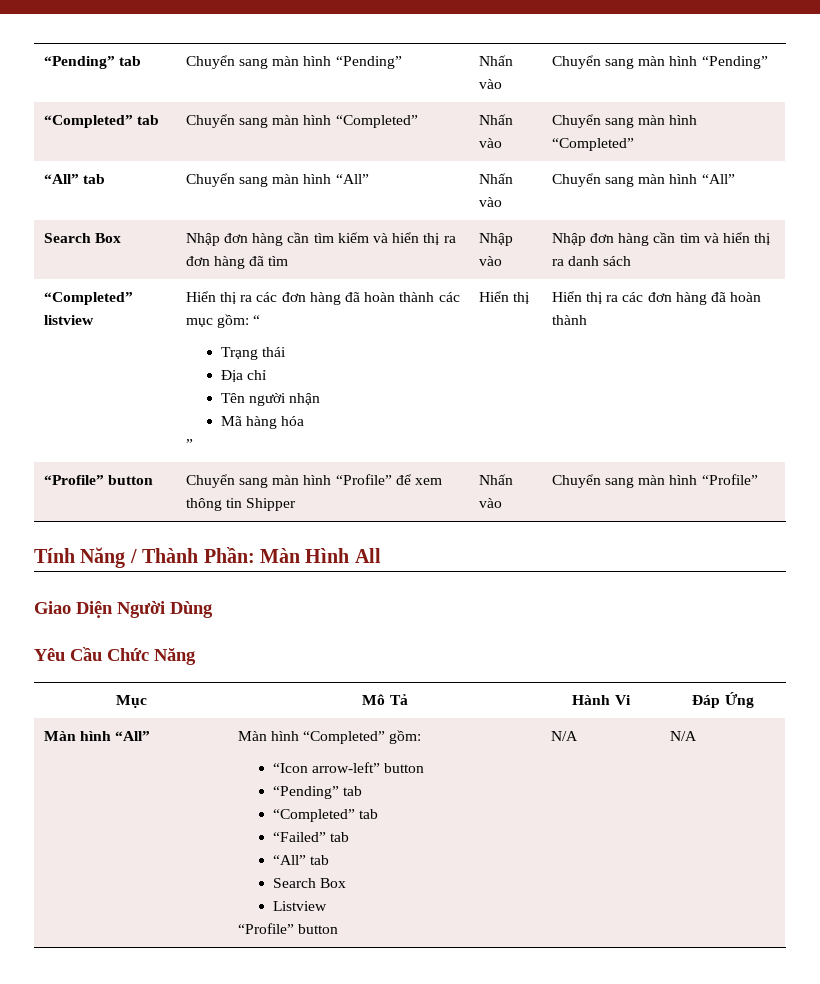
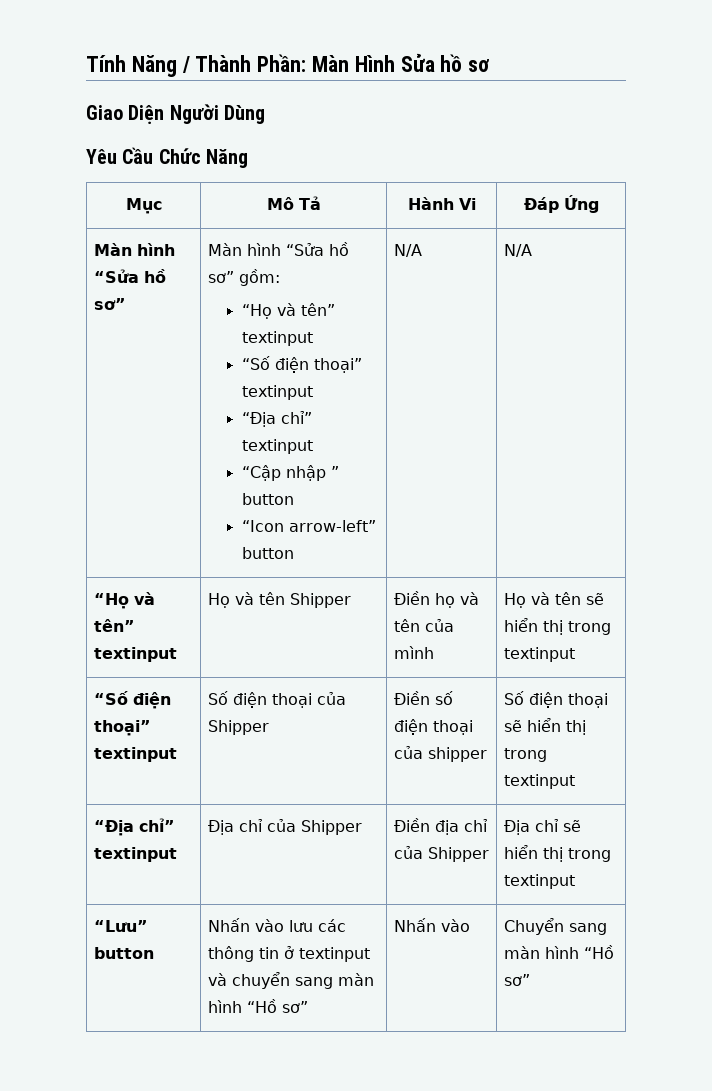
[43,56,142,69] [185,55,402,69] [478,55,513,66] [478,79,502,89] [551,55,768,69] [43,115,160,128] [185,114,418,128] [478,114,513,125] [478,138,502,148] [551,114,698,128] [551,138,634,151] [43,174,106,184] [185,173,369,187] [478,173,513,184] [478,197,502,207] [551,173,735,187] [43,233,122,243] [185,232,456,246] [185,256,289,269] [478,233,513,246] [478,256,502,266] [551,232,772,246] [551,256,632,266] [43,292,133,305] [43,315,94,325] [185,291,460,305] [185,314,261,328] [220,347,287,360] [220,370,268,382] [220,393,321,406] [220,416,305,429] [185,439,193,449] [478,291,531,304] [551,291,762,305] [551,315,587,325] [43,475,154,485] [185,474,443,488] [185,498,297,511] [478,474,513,485] [478,498,502,508] [551,474,758,488] “Pending” tab | Chuyển sang màn hình “Pending” | Nhấn vào | Chuyển sang màn hình “Pending” // “Completed” tab | Chuyển sang màn hình “Completed” | Nhấn vào | Chuyển sang màn hình “Completed” // “All” tab | Chuyển sang màn hình “All” | Nhấn vào | Chuyển sang màn hình “All” // Search Box | Nhập đơn hàng cần tìm kiếm và hiển thị ra đơn hàng đã tìm | Nhập vào | Nhập đơn hàng cần tìm và hiển thị ra danh sách // “Completed” listview | Hiển thị ra các đơn hàng đã hoàn thành các mục gồm: “ // Trạng thái // Địa chỉ // Tên người nhận // Mã hàng hóa // ” | Hiển thị | Hiển thị ra các đơn hàng đã hoàn thành // “Profile” button | Chuyển sang màn hình “Profile” để xem thông tin Shipper | Nhấn vào | Chuyển sang màn hình “Profile” // -> (86, 63) none
[354,548,381,563] All -> [400,53,491,72] Sửa hồ sơ
[115,731,151,741] [237,730,422,744] [272,762,425,773] [272,786,363,799] [272,809,379,822] [272,832,350,842] [272,855,330,865] [272,878,347,888] [272,901,327,911] [237,923,339,934] [550,731,578,741] [669,731,697,741] “All” | Màn hình “Completed” gồm: // “Icon arrow-left” button // “Pending” tab // “Completed” tab // “Failed” tab // “All” tab // Search Box // Listview // “Profile” button | N/A | N/A -> [93,269,166,283] [93,298,126,310] [207,242,349,256] [207,269,280,286] [241,303,335,319] [241,331,313,346] [241,356,362,373] [241,385,313,400] [241,411,312,427] [241,439,313,454] [241,465,339,481] [241,493,294,505] [241,520,376,532] [241,547,294,559] [393,244,422,257] [503,244,532,257] [93,592,155,609] [93,619,135,632] [93,647,177,662] [207,592,351,608] [393,591,479,608] [393,619,454,632] [393,646,434,659] [503,592,604,608] [503,618,611,635] [503,647,575,662] [93,691,171,709] [93,720,151,736] [93,747,177,762] [207,691,346,708] [207,720,269,735] [393,691,453,705] [393,719,473,735] [393,746,487,762] [503,691,608,708] [503,718,586,735] [503,748,547,762] [503,774,575,789] [93,818,175,836] [93,847,177,862] [207,819,362,835] [393,818,488,835] [393,846,489,862] [503,819,581,835] [503,845,611,862] [503,874,575,889] [93,920,148,932] [93,947,154,959] [207,918,346,932] [207,946,370,962] [207,972,374,989] [207,999,308,1013] [393,918,470,932] [503,918,607,935] [503,945,614,959] [503,974,530,986] “Sửa hồ sơ” | Màn hình “Sửa hồ sơ” gồm: // “Họ và tên” textinput // “Số điện thoại” textinput // “Địa chỉ” textinput // “Cập nhập ” button // “Icon arrow-left” button | N/A | N/A // “Họ và tên” textinput | Họ và tên Shipper | Điền họ và tên của mình | Họ và tên sẽ hiển thị trong textinput // “Số điện thoại” textinput | Số điện thoại của Shipper | Điền số điện thoại của shipper | Số điện thoại sẽ hiển thị trong textinput // “Địa chỉ” textinput | Địa chỉ của Shipper | Điền địa chỉ của Shipper | Địa chỉ sẽ hiển thị trong textinput // “Lưu” button | Nhấn vào lưu các thông tin ở textinput và chuyển sang màn hình “Hồ sơ” | Nhấn vào | Chuyển sang màn hình “Hồ sơ”

